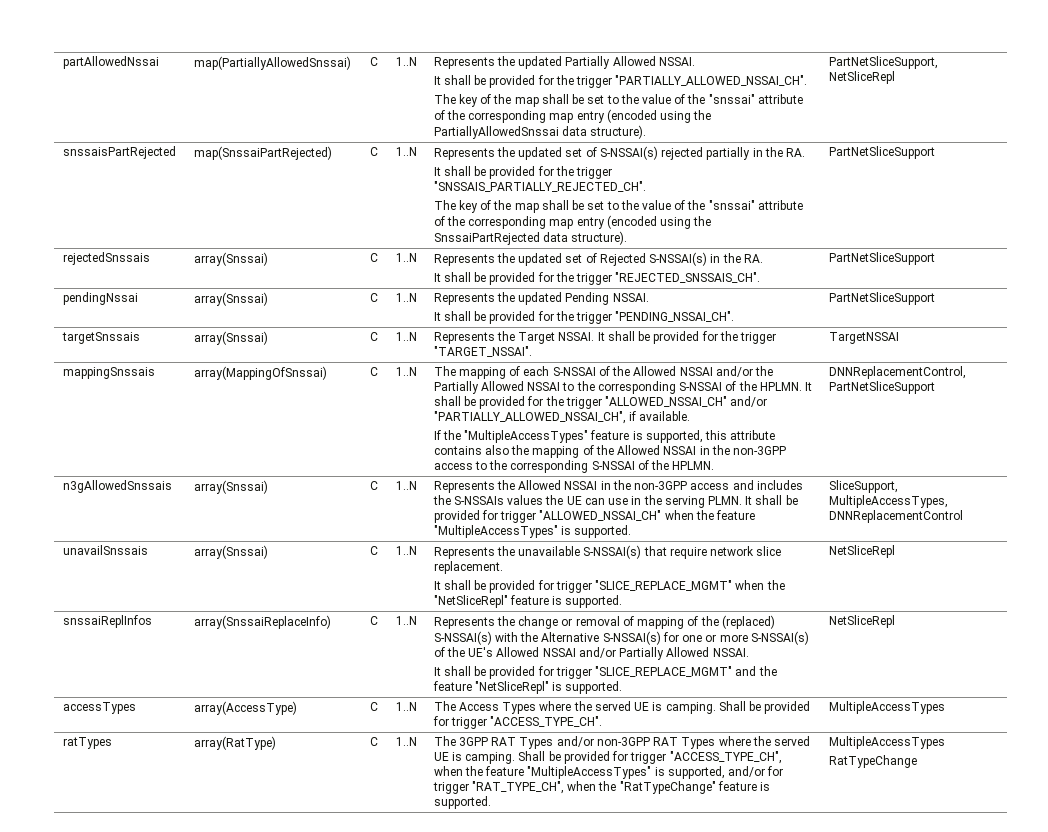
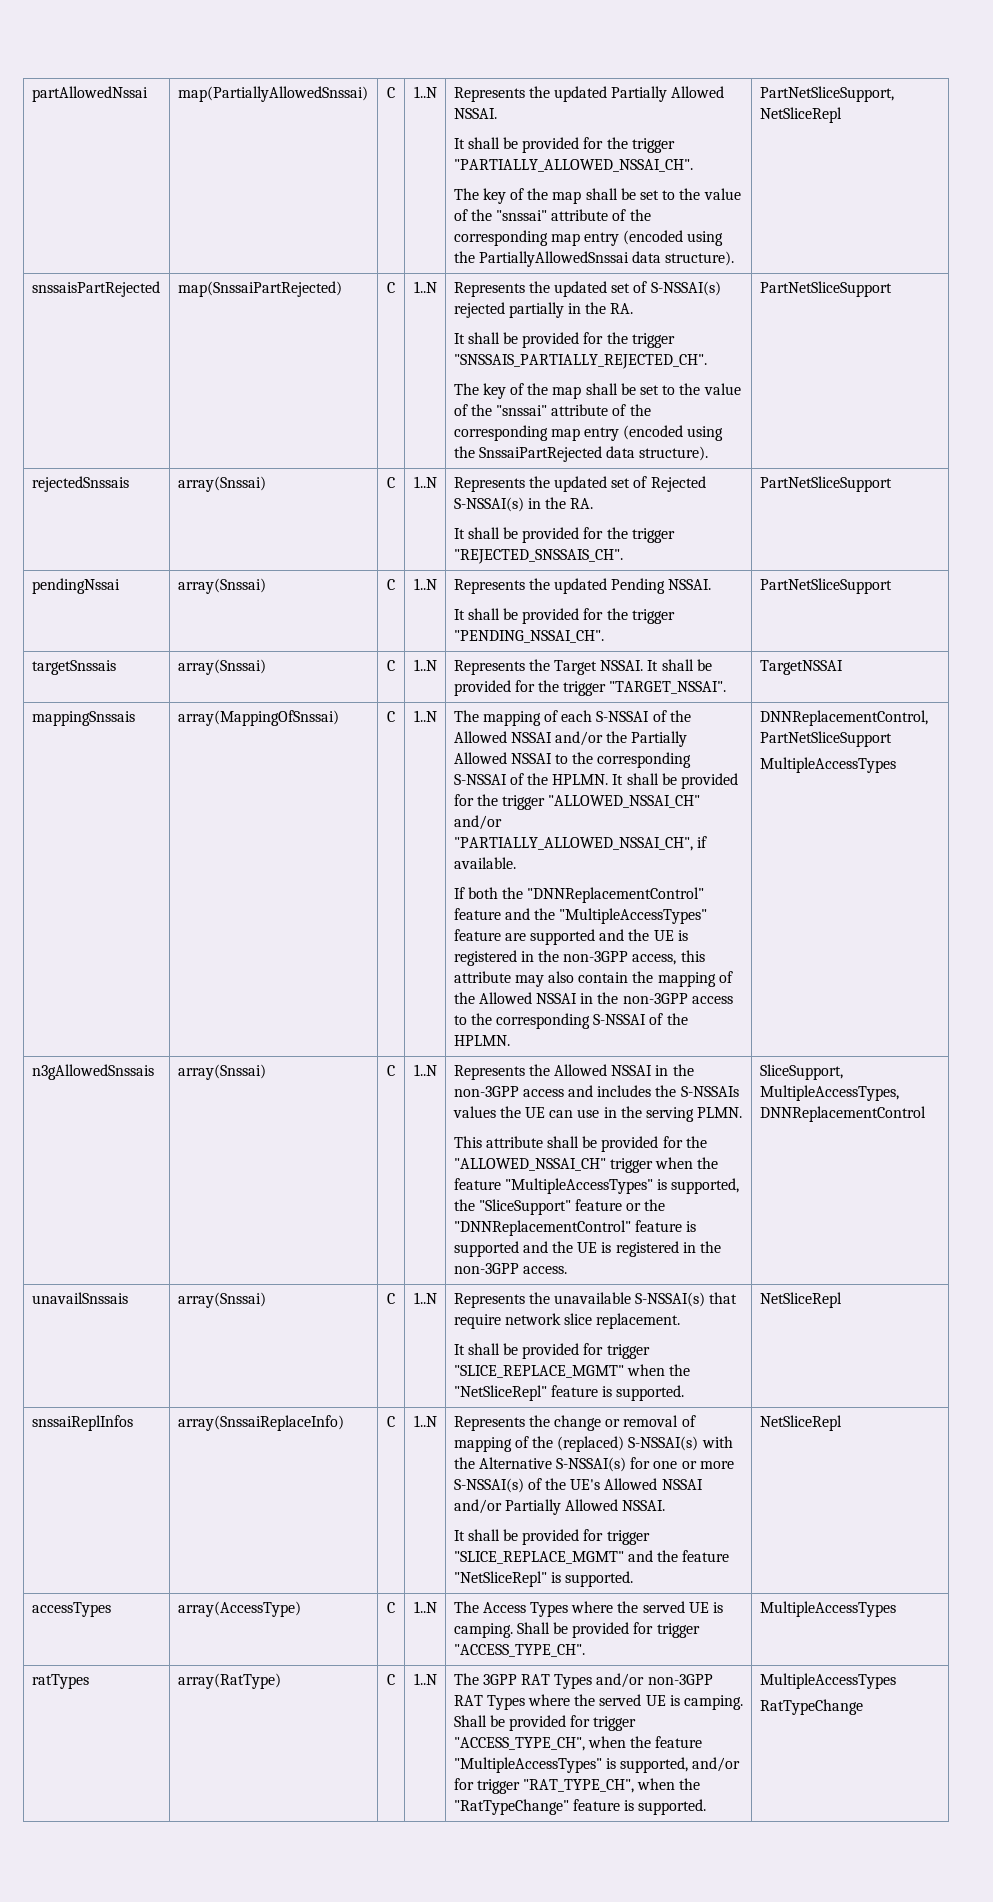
[442,430,776,443] [433,445,509,455] the "MultipleAccessTypes" feature is supported, this attribute contains also -> [467,887,705,903] [453,908,708,924] [453,929,688,945] [453,950,705,966] [453,971,629,987] both the "DNNReplacementControl" feature and the "MultipleAccessTypes" feature are supported and the UE is registered in the non-3GPP access, this attribute may also contain
(935, 387) none -> [759,757,896,773] // MultipleAccessTypes
[745,495,798,505] [433,510,756,523] [433,525,632,538] It shall be provided for trigger "ALLOWED_NSSAI_CH" when the feature "MultipleAccessTypes" is supported. -> [453,1136,707,1152] [453,1157,719,1173] [453,1178,740,1194] [453,1199,666,1215] [453,1220,697,1236] [453,1241,721,1257] [453,1263,567,1274] // This attribute shall be provided for the "ALLOWED_NSSAI_CH" trigger when the feature "MultipleAccessTypes" is supported, the "SliceSupport" feature or the "DNNReplacementControl" feature is supported and the UE is registered in the non-3GPP access.

